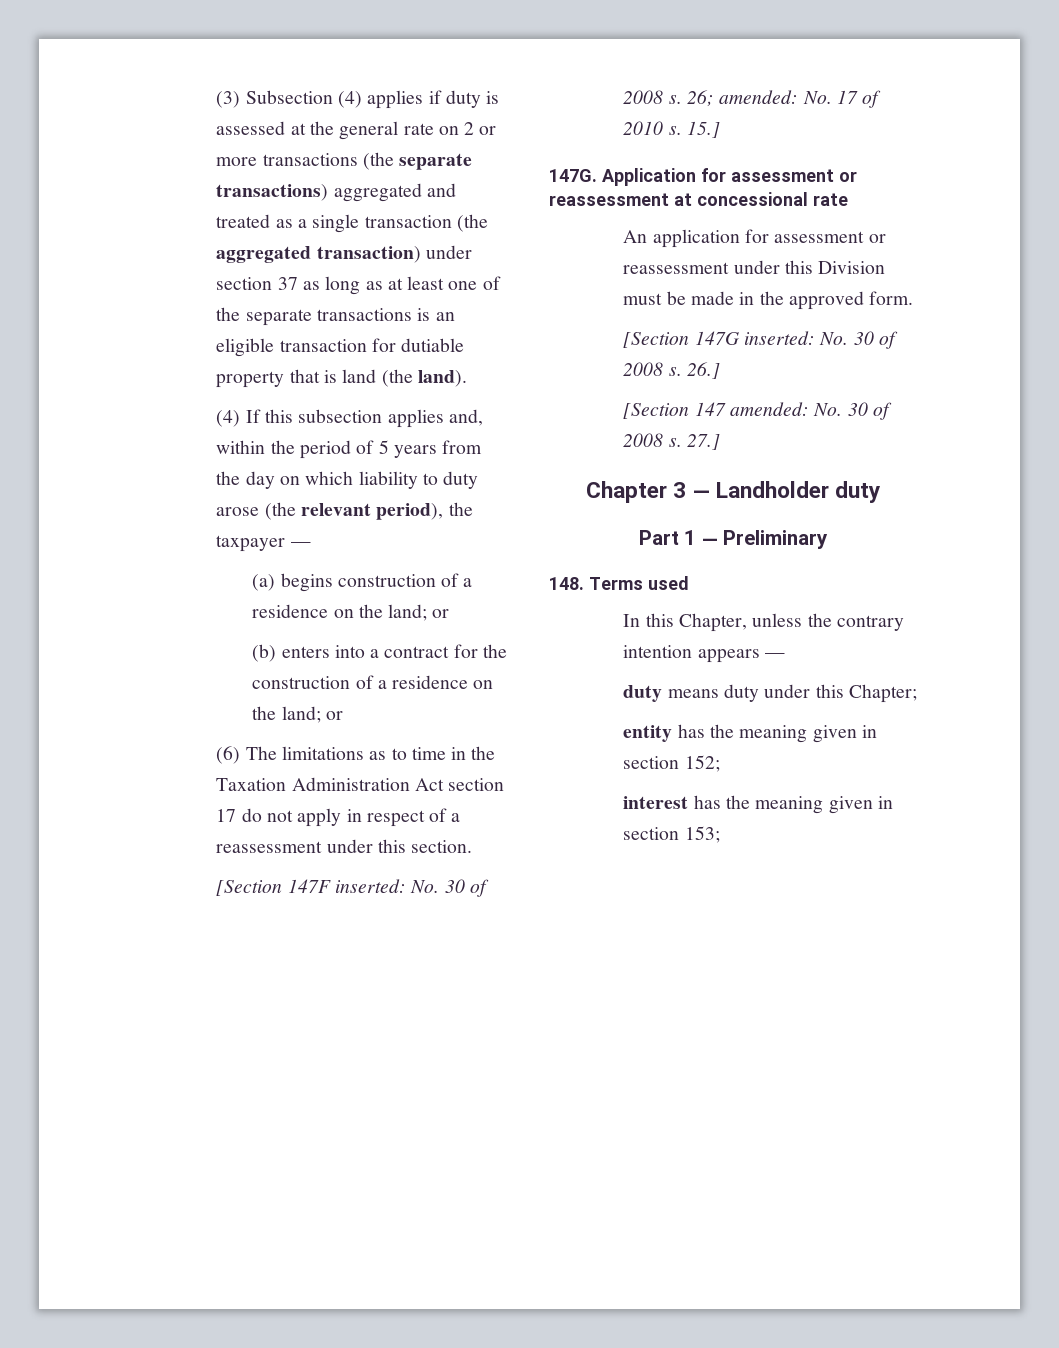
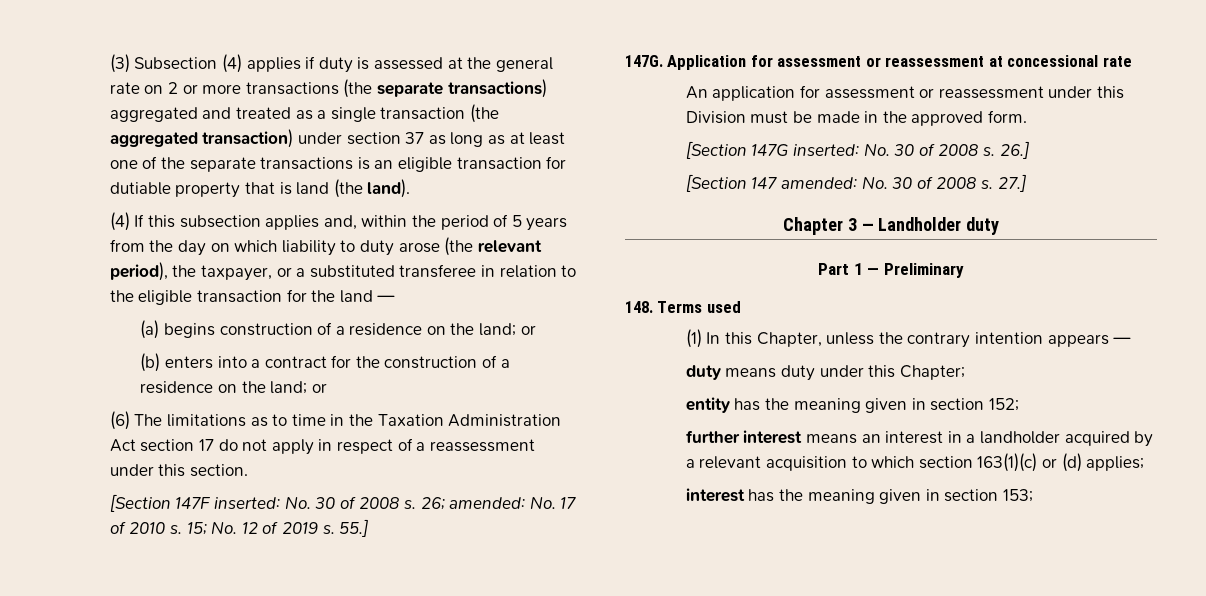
[216,535,286,552] taxpayer -> [201,264,577,281] [109,289,373,305] taxpayer, or a substituted transferee in relation to the eligible transaction for the land
[687,121,721,138] 15.] -> [186,519,369,537] 15; No. 12 of 2019 s. 55.]
(689, 583) none -> [685,329,702,348] (1)
(720, 763) none -> [685,430,1154,447] [685,453,1145,472] // further interest means an interest in a landholder acquired by a relevant acquisition to which section 163(1)(c) or (d) applies;

